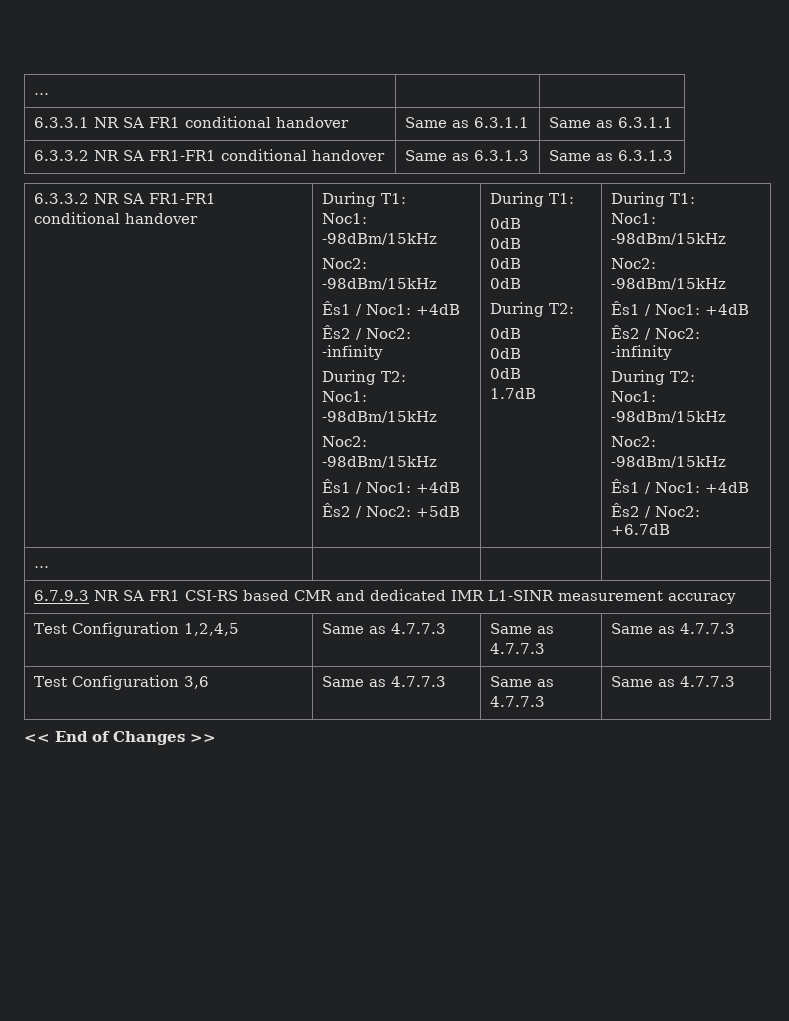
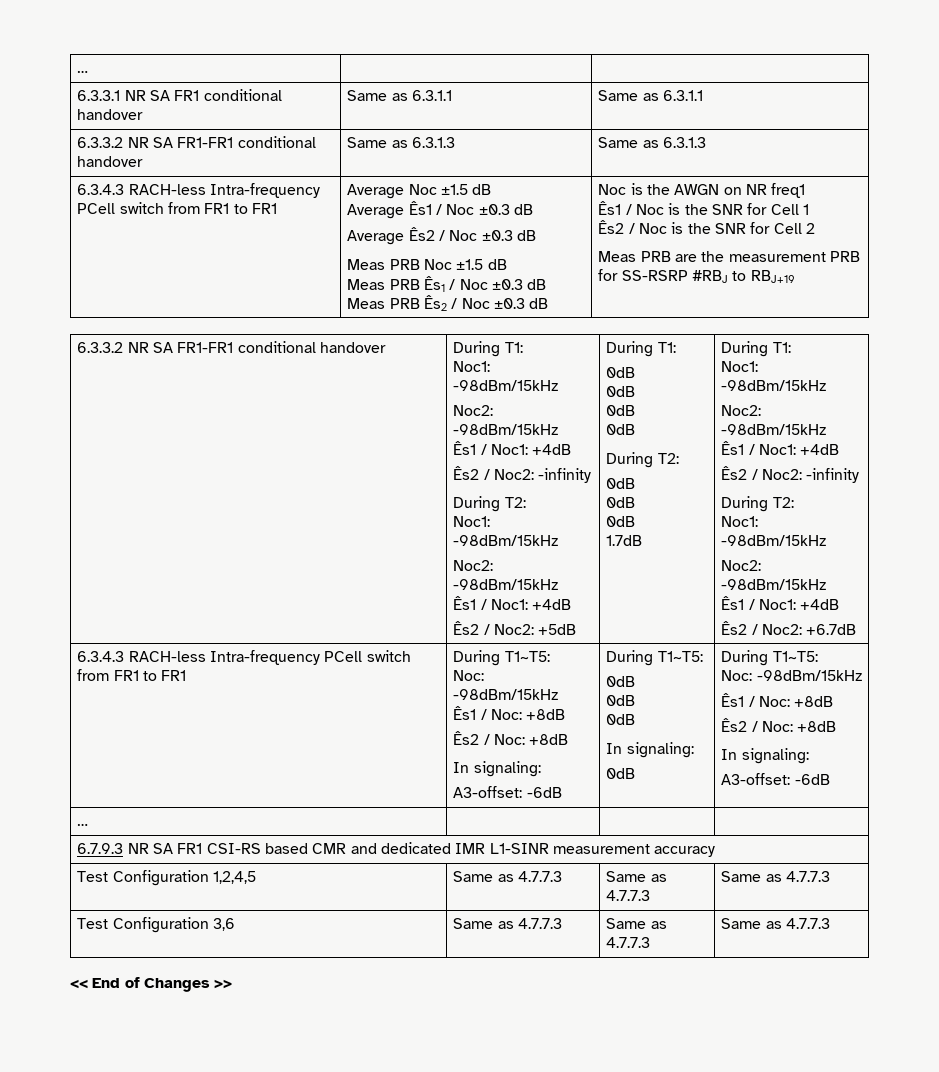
(673, 155) none -> [77,183,320,198] [77,202,277,214] [347,184,492,199] [347,201,533,219] [347,227,536,245] [347,259,507,270] [347,276,547,292] [347,295,549,311] [598,183,806,198] [598,201,809,215] [598,220,815,234] [598,251,860,262] [598,269,795,283] // 6.3.4.3 RACH-less Intra-frequency PCell switch from FR1 to FR1 | Average Noc ±1.5 dB // Average Ês1 / Noc ±0.3 dB // Average Ês2 / Noc ±0.3 dB // Meas PRB Noc ±1.5 dB // Meas PRB Ês1 / Noc ±0.3 dB Meas PRB Ês2 / Noc ±0.3 dB | Noc is the AWGN on NR freq1 // Ês1 / Noc is the SNR for Cell 1 // Ês2 / Noc is the SNR for Cell 2 // Meas PRB are the measurement PRB for SS-RSRP #RBJ to RBJ+19
(670, 529) none -> [77,650,411,665] [77,669,187,681] [453,650,550,666] [453,670,485,681] [453,689,559,700] [453,706,566,720] [453,731,569,745] [453,761,541,777] [453,786,562,798] [606,650,703,666] [606,676,636,687] [606,695,636,706] [606,714,636,725] [606,742,694,758] [606,768,636,779] [721,650,818,666] [721,670,862,681] [721,693,834,707] [721,718,837,732] [721,748,809,764] [721,773,830,785] // 6.3.4.3 RACH-less Intra-frequency PCell switch from FR1 to FR1 | During T1~T5: // Noc: -98dBm/15kHz // Ês1 / Noc: +8dB // Ês2 / Noc: +8dB // In signaling: // A3-offset: -6dB | During T1~T5: // 0dB // 0dB // 0dB // In signaling: // 0dB | During T1~T5: // Noc: -98dBm/15kHz // Ês1 / Noc: +8dB // Ês2 / Noc: +8dB // In signaling: // A3-offset: -6dB

